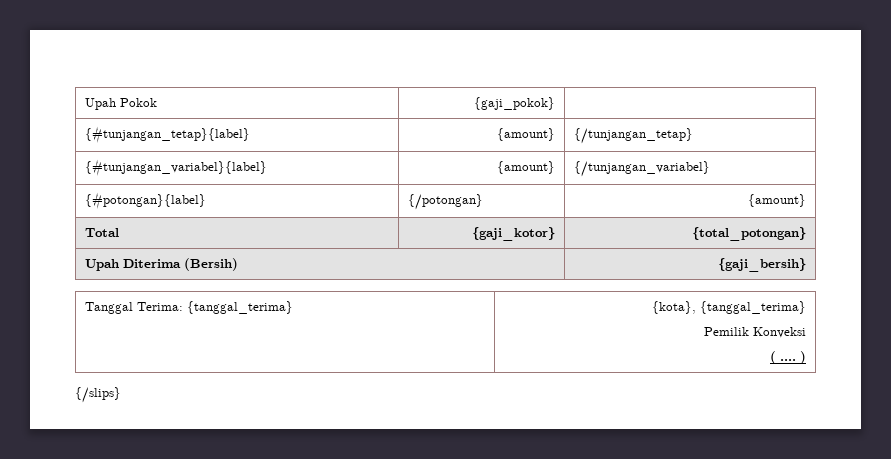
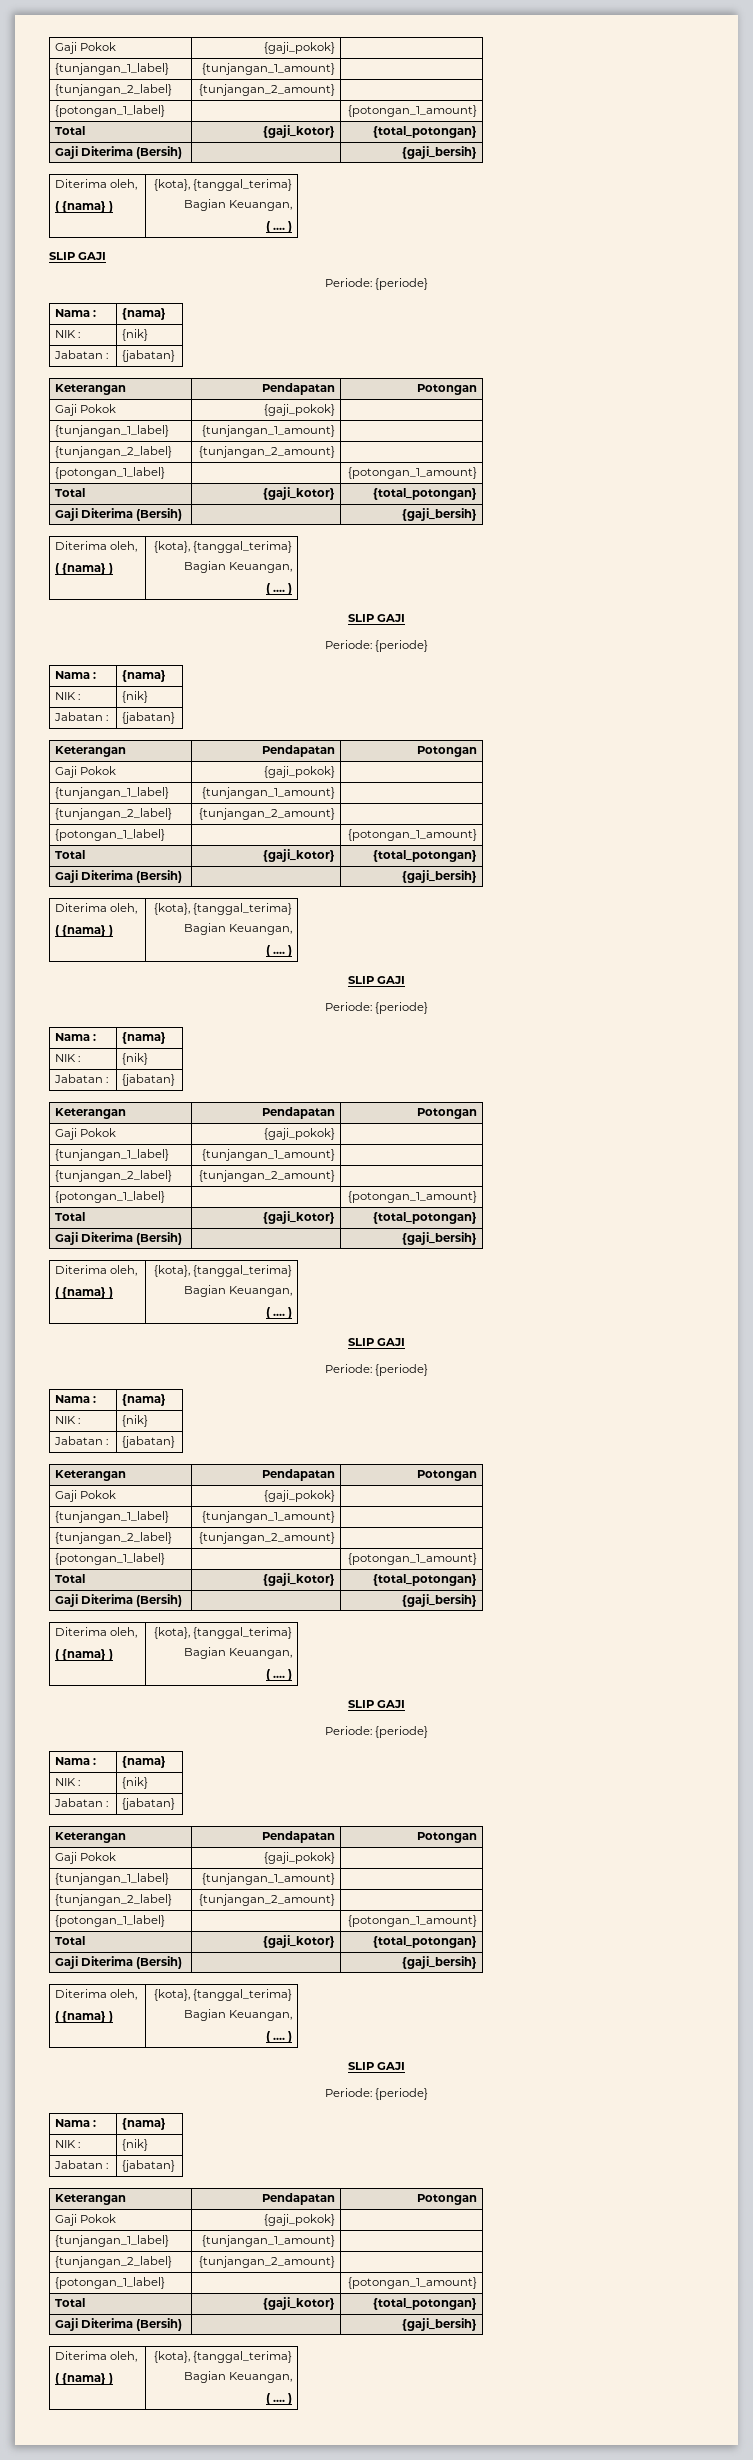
[85,98,158,110] [473,97,555,110] [85,126,251,143] [496,128,555,141] [574,128,694,144] [85,159,268,176] [496,161,555,174] [574,161,711,177] [85,192,207,209] [408,194,484,210] [747,194,806,207] [85,228,120,237] [471,227,555,241] [691,227,806,241] [85,258,239,271] [717,258,806,272] [85,301,294,314] [651,301,806,314] [703,327,806,338] [769,351,806,364] [75,387,121,403] Upah Pokok | {gaji_pokok} | // {#tunjangan_tetap}{label} | {amount} | {/tunjangan_tetap} // {#tunjangan_variabel}{label} | {amount} | {/tunjangan_variabel} // {#potongan}{label} | {/potongan} | {amount} // Total | {gaji_kotor} | {total_potongan} // Upah Diterima (Bersih) | {gaji_bersih} // Tanggal Terima: {tanggal_terima} | {kota}, {tanggal_terima} // Pemilik Konveksi // ( .... ) // {/slips} -> [55,42,117,54] [263,42,335,54] [55,63,170,75] [201,63,335,75] [55,84,173,96] [198,84,335,96] [55,105,166,117] [347,105,477,117] [55,126,86,135] [262,125,335,138] [372,126,477,138] [55,146,183,159] [401,146,477,159] [55,179,138,190] [55,201,114,213] [153,179,292,191] [183,199,292,211] [265,221,292,233] [49,252,107,260] [324,278,429,290] [55,309,97,317] [122,308,167,320] [55,330,81,338] [122,329,149,341] [54,350,109,359] [122,350,176,362] [55,384,127,395] [261,383,335,395] [416,384,477,395] [55,404,117,416] [263,404,335,416] [55,425,170,437] [201,425,335,437] [55,446,173,458] [198,446,335,458] [55,467,166,479] [347,467,477,479] [55,488,86,497] [262,487,335,500] [372,488,477,500] [55,508,183,521] [401,508,477,521] [55,541,138,552] [55,563,114,575] [153,541,292,553] [183,561,292,573] [265,583,292,595] [347,614,406,622] [324,640,429,652] [55,671,97,679] [122,670,167,682] [55,692,81,700] [122,691,149,703] [54,712,109,721] [122,712,176,724] [55,746,127,757] [261,745,335,757] [416,746,477,757] [55,766,117,778] [263,766,335,778] [55,787,170,799] [201,787,335,799] [55,808,173,820] [198,808,335,820] [55,829,166,841] [347,829,477,841] [55,850,86,859] [262,849,335,862] [372,850,477,862] [55,870,183,883] [401,870,477,883] [55,903,138,914] [55,925,114,937] [153,903,292,915] [183,923,292,935] [265,945,292,957] [347,976,406,984] [324,1002,429,1014] [55,1033,97,1041] [122,1032,167,1044] [55,1054,81,1062] [122,1053,149,1065] [54,1074,109,1083] [122,1074,176,1086] [55,1108,127,1119] [261,1107,335,1119] [416,1108,477,1119] [55,1128,117,1140] [263,1128,335,1140] [55,1149,170,1161] [201,1149,335,1161] [55,1170,173,1182] [198,1170,335,1182] [55,1191,166,1203] [347,1191,477,1203] [55,1212,86,1221] [262,1211,335,1224] [372,1212,477,1224] [55,1232,183,1245] [401,1232,477,1245] [55,1265,138,1276] [55,1287,114,1299] [153,1265,292,1277] [183,1285,292,1297] [265,1307,292,1319] [347,1338,406,1346] [324,1364,429,1376] [55,1395,97,1403] [122,1394,167,1406] [55,1416,81,1424] [122,1415,149,1427] [54,1436,109,1445] [122,1436,176,1448] [55,1470,127,1481] [261,1469,335,1481] [416,1470,477,1481] [55,1490,117,1502] [263,1490,335,1502] [55,1511,170,1523] [201,1511,335,1523] [55,1532,173,1544] [198,1532,335,1544] [55,1553,166,1565] [347,1553,477,1565] [55,1574,86,1583] [262,1573,335,1586] [372,1574,477,1586] [55,1594,183,1607] [401,1594,477,1607] [55,1627,138,1638] [55,1649,114,1661] [153,1627,292,1639] [183,1647,292,1659] [265,1669,292,1681] [347,1700,406,1708] [324,1726,429,1738] [55,1757,97,1765] [122,1756,167,1768] [55,1778,81,1786] [122,1777,149,1789] [54,1798,109,1807] [122,1798,176,1810] [55,1832,127,1843] [261,1831,335,1843] [416,1832,477,1843] [55,1852,117,1864] [263,1852,335,1864] [55,1873,170,1885] [201,1873,335,1885] [55,1894,173,1906] [198,1894,335,1906] [55,1915,166,1927] [347,1915,477,1927] [55,1936,86,1945] [262,1935,335,1948] [372,1936,477,1948] [55,1956,183,1969] [401,1956,477,1969] [55,1989,138,2000] [55,2011,114,2023] [153,1989,292,2001] [183,2009,292,2021] [265,2031,292,2043] [347,2062,406,2070] [324,2088,429,2100] [55,2119,97,2127] [122,2118,167,2130] [55,2140,81,2148] [122,2139,149,2151] [54,2160,109,2169] [122,2160,176,2172] [55,2194,127,2205] [261,2193,335,2205] [416,2194,477,2205] [55,2214,117,2226] [263,2214,335,2226] [55,2235,170,2247] [201,2235,335,2247] [55,2256,173,2268] [198,2256,335,2268] [55,2277,166,2289] [347,2277,477,2289] [55,2298,86,2307] [262,2297,335,2310] [372,2298,477,2310] [55,2318,183,2331] [401,2318,477,2331] [55,2351,138,2362] [55,2373,114,2385] [153,2351,292,2363] [183,2371,292,2383] [265,2393,292,2405] Gaji Pokok | {gaji_pokok} | // {tunjangan_1_label} | {tunjangan_1_amount} | // {tunjangan_2_label} | {tunjangan_2_amount} | // {potongan_1_label} | | {potongan_1_amount} // Total | {gaji_kotor} | {total_potongan} // Gaji Diterima (Bersih) | | {gaji_bersih} // Diterima oleh, // ( {nama} ) | {kota}, {tanggal_terima} // Bagian Keuangan, // ( .... ) // SLIP GAJI // Periode: {periode} // Nama : | {nama} // NIK : | {nik} // Jabatan : | {jabatan} // Keterangan | Pendapatan | Potongan // Gaji Pokok | {gaji_pokok} | // {tunjangan_1_label} | {tunjangan_1_amount} | // {tunjangan_2_label} | {tunjangan_2_amount} | // {potongan_1_label} | | {potongan_1_amount} // Total | {gaji_kotor} | {total_potongan} // Gaji Diterima (Bersih) | | {gaji_bersih} // Diterima oleh, // ( {nama} ) | {kota}, {tanggal_terima} // Bagian Keuangan, // ( .... ) // SLIP GAJI // Periode: {periode} // Nama : | {nama} // NIK : | {nik} // Jabatan : | {jabatan} // Keterangan | Pendapatan | Potongan // Gaji Pokok | {gaji_pokok} | // {tunjangan_1_label} | {tunjangan_1_amount} | // {tunjangan_2_label} | {tunjangan_2_amount} | // {potongan_1_label} | | {potongan_1_amount} // Total | {gaji_kotor} | {total_potongan} // Gaji Diterima (Bersih) | | {gaji_bersih} // Diterima oleh, // ( {nama} ) | {kota}, {tanggal_terima} // Bagian Keuangan, // ( .... ) // SLIP GAJI // Periode: {periode} // Nama : | {nama} // NIK : | {nik} // Jabatan : | {jabatan} // Keterangan | Pendapatan | Potongan // Gaji Pokok | {gaji_pokok} | // {tunjangan_1_label} | {tunjangan_1_amount} | // {tunjangan_2_label} | {tunjangan_2_amount} | // {potongan_1_label} | | {potongan_1_amount} // Total | {gaji_kotor} | {total_potongan} // Gaji Diterima (Bersih) | | {gaji_bersih} // Diterima oleh, // ( {nama} ) | {kota}, {tanggal_terima} // Bagian Keuangan, // ( .... ) // SLIP GAJI // Periode: {periode} // Nama : | {nama} // NIK : | {nik} // Jabatan : | {jabatan} // Keterangan | Pendapatan | Potongan // Gaji Pokok | {gaji_pokok} | // {tunjangan_1_label} | {tunjangan_1_amount} | // {tunjangan_2_label} | {tunjangan_2_amount} | // {potongan_1_label} | | {potongan_1_amount} // Total | {gaji_kotor} | {total_potongan} // Gaji Diterima (Bersih) | | {gaji_bersih} // Diterima oleh, // ( {nama} ) | {kota}, {tanggal_terima} // Bagian Keuangan, // ( .... ) // SLIP GAJI // Periode: {periode} // Nama : | {nama} // NIK : | {nik} // Jabatan : | {jabatan} // Keterangan | Pendapatan | Potongan // Gaji Pokok | {gaji_pokok} | // {tunjangan_1_label} | {tunjangan_1_amount} | // {tunjangan_2_label} | {tunjangan_2_amount} | // {potongan_1_label} | | {potongan_1_amount} // Total | {gaji_kotor} | {total_potongan} // Gaji Diterima (Bersih) | | {gaji_bersih} // Diterima oleh, // ( {nama} ) | {kota}, {tanggal_terima} // Bagian Keuangan, // ( .... ) // SLIP GAJI // Periode: {periode} // Nama : | {nama} // NIK : | {nik} // Jabatan : | {jabatan} // Keterangan | Pendapatan | Potongan // Gaji Pokok | {gaji_pokok} | // {tunjangan_1_label} | {tunjangan_1_amount} | // {tunjangan_2_label} | {tunjangan_2_amount} | // {potongan_1_label} | | {potongan_1_amount} // Total | {gaji_kotor} | {total_potongan} // Gaji Diterima (Bersih) | | {gaji_bersih} // Diterima oleh, // ( {nama} ) | {kota}, {tanggal_terima} // Bagian Keuangan, // ( .... )

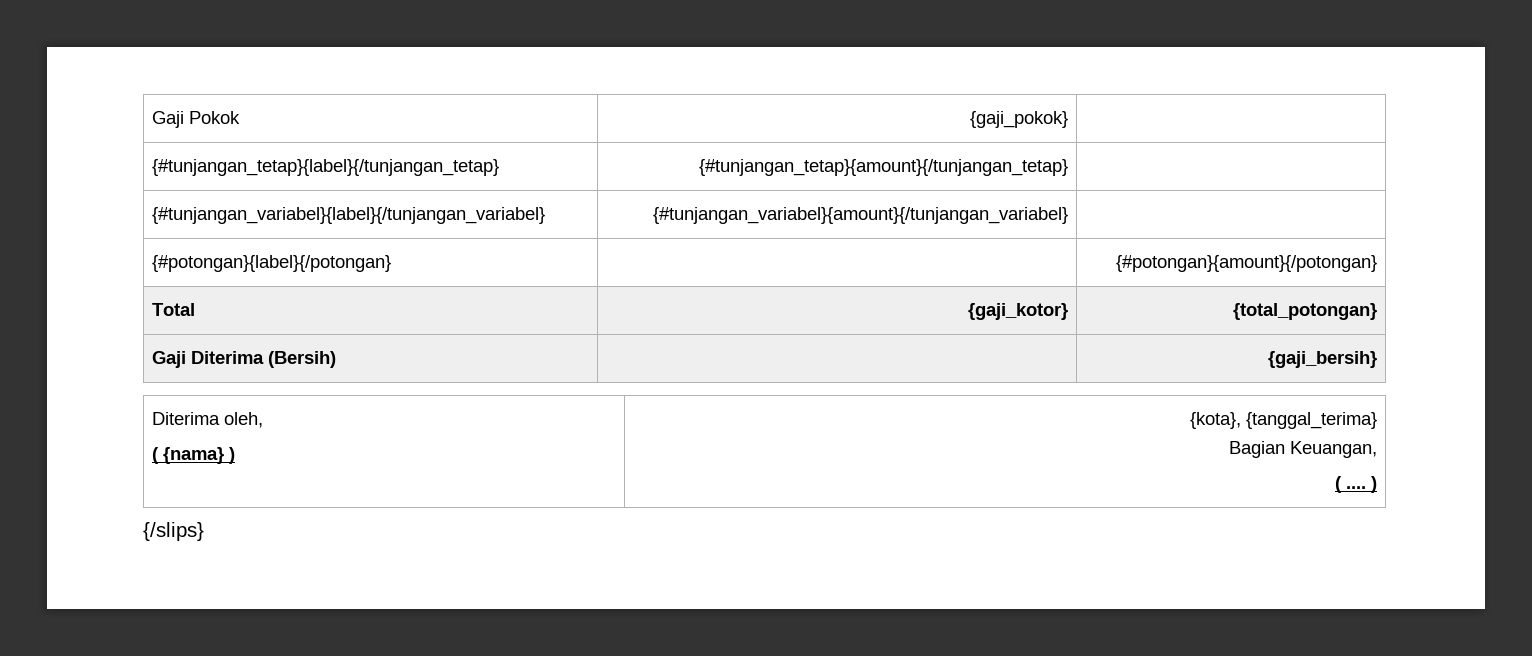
[55,42,117,54] [263,42,335,54] [55,63,170,75] [201,63,335,75] [55,84,173,96] [198,84,335,96] [55,105,166,117] [347,105,477,117] Gaji Pokok | {gaji_pokok} | // {tunjangan_1_label} | {tunjangan_1_amount} | // {tunjangan_2_label} | {tunjangan_2_amount} | // {potongan_1_label} | | {potongan_1_amount} -> [152,111,241,128] [969,111,1068,128] [152,159,500,176] [698,159,1068,176] [152,207,546,224] [652,207,1068,224] [152,255,392,272] [1115,255,1377,272] Gaji Pokok | {gaji_pokok} | // {#tunjangan_tetap}{label}{/tunjangan_tetap} | {#tunjangan_tetap}{amount}{/tunjangan_tetap} | // {#tunjangan_variabel}{label}{/tunjangan_variabel} | {#tunjangan_variabel}{amount}{/tunjangan_variabel} | // {#potongan}{label}{/potongan} | | {#potongan}{amount}{/potongan}
[49,252,107,260] [324,278,429,290] [55,309,97,317] [122,308,167,320] [55,330,81,338] [122,329,149,341] [54,350,109,359] [122,350,176,362] [55,384,127,395] [261,383,335,395] [416,384,477,395] [55,404,117,416] [263,404,335,416] [55,425,170,437] [201,425,335,437] [55,446,173,458] [198,446,335,458] [55,467,166,479] [347,467,477,479] [55,488,86,497] [262,487,335,500] [372,488,477,500] [55,508,183,521] [401,508,477,521] [55,541,138,552] [55,563,114,575] [153,541,292,553] [183,561,292,573] [265,583,292,595] [347,614,406,622] [324,640,429,652] [55,671,97,679] [122,670,167,682] [55,692,81,700] [122,691,149,703] [54,712,109,721] [122,712,176,724] [55,746,127,757] [261,745,335,757] [416,746,477,757] [55,766,117,778] [263,766,335,778] [55,787,170,799] [201,787,335,799] [55,808,173,820] [198,808,335,820] [55,829,166,841] [347,829,477,841] [55,850,86,859] [262,849,335,862] [372,850,477,862] [55,870,183,883] [401,870,477,883] [55,903,138,914] [55,925,114,937] [153,903,292,915] [183,923,292,935] [265,945,292,957] [347,976,406,984] [324,1002,429,1014] [55,1033,97,1041] [122,1032,167,1044] [55,1054,81,1062] [122,1053,149,1065] [54,1074,109,1083] [122,1074,176,1086] [55,1108,127,1119] [261,1107,335,1119] [416,1108,477,1119] [55,1128,117,1140] [263,1128,335,1140] [55,1149,170,1161] [201,1149,335,1161] [55,1170,173,1182] [198,1170,335,1182] [55,1191,166,1203] [347,1191,477,1203] [55,1212,86,1221] [262,1211,335,1224] [372,1212,477,1224] [55,1232,183,1245] [401,1232,477,1245] [55,1265,138,1276] [55,1287,114,1299] [153,1265,292,1277] [183,1285,292,1297] [265,1307,292,1319] [347,1338,406,1346] [324,1364,429,1376] [55,1395,97,1403] [122,1394,167,1406] [55,1416,81,1424] [122,1415,149,1427] [54,1436,109,1445] [122,1436,176,1448] [55,1470,127,1481] [261,1469,335,1481] [416,1470,477,1481] [55,1490,117,1502] [263,1490,335,1502] [55,1511,170,1523] [201,1511,335,1523] [55,1532,173,1544] [198,1532,335,1544] [55,1553,166,1565] [347,1553,477,1565] [55,1574,86,1583] [262,1573,335,1586] [372,1574,477,1586] [55,1594,183,1607] [401,1594,477,1607] [55,1627,138,1638] [55,1649,114,1661] [153,1627,292,1639] [183,1647,292,1659] [265,1669,292,1681] [347,1700,406,1708] [324,1726,429,1738] [55,1757,97,1765] [122,1756,167,1768] [55,1778,81,1786] [122,1777,149,1789] [54,1798,109,1807] [122,1798,176,1810] [55,1832,127,1843] [261,1831,335,1843] [416,1832,477,1843] [55,1852,117,1864] [263,1852,335,1864] [55,1873,170,1885] [201,1873,335,1885] [55,1894,173,1906] [198,1894,335,1906] [55,1915,166,1927] [347,1915,477,1927] [55,1936,86,1945] [262,1935,335,1948] [372,1936,477,1948] [55,1956,183,1969] [401,1956,477,1969] [55,1989,138,2000] [55,2011,114,2023] [153,1989,292,2001] [183,2009,292,2021] [265,2031,292,2043] [347,2062,406,2070] [324,2088,429,2100] [55,2119,97,2127] [122,2118,167,2130] [55,2140,81,2148] [122,2139,149,2151] [54,2160,109,2169] [122,2160,176,2172] [55,2194,127,2205] [261,2193,335,2205] [416,2194,477,2205] [55,2214,117,2226] [263,2214,335,2226] [55,2235,170,2247] [201,2235,335,2247] [55,2256,173,2268] [198,2256,335,2268] [55,2277,166,2289] [347,2277,477,2289] [55,2298,86,2307] [262,2297,335,2310] [372,2298,477,2310] [55,2318,183,2331] [401,2318,477,2331] [55,2351,138,2362] [55,2373,114,2385] [153,2351,292,2363] [183,2371,292,2383] [265,2393,292,2405] SLIP GAJI // Periode: {periode} // Nama : | {nama} // NIK : | {nik} // Jabatan : | {jabatan} // Keterangan | Pendapatan | Potongan // Gaji Pokok | {gaji_pokok} | // {tunjangan_1_label} | {tunjangan_1_amount} | // {tunjangan_2_label} | {tunjangan_2_amount} | // {potongan_1_label} | | {potongan_1_amount} // Total | {gaji_kotor} | {total_potongan} // Gaji Diterima (Bersih) | | {gaji_bersih} // Diterima oleh, // ( {nama} ) | {kota}, {tanggal_terima} // Bagian Keuangan, // ( .... ) // SLIP GAJI // Periode: {periode} // Nama : | {nama} // NIK : | {nik} // Jabatan : | {jabatan} // Keterangan | Pendapatan | Potongan // Gaji Pokok | {gaji_pokok} | // {tunjangan_1_label} | {tunjangan_1_amount} | // {tunjangan_2_label} | {tunjangan_2_amount} | // {potongan_1_label} | | {potongan_1_amount} // Total | {gaji_kotor} | {total_potongan} // Gaji Diterima (Bersih) | | {gaji_bersih} // Diterima oleh, // ( {nama} ) | {kota}, {tanggal_terima} // Bagian Keuangan, // ( .... ) // SLIP GAJI // Periode: {periode} // Nama : | {nama} // NIK : | {nik} // Jabatan : | {jabatan} // Keterangan | Pendapatan | Potongan // Gaji Pokok | {gaji_pokok} | // {tunjangan_1_label} | {tunjangan_1_amount} | // {tunjangan_2_label} | {tunjangan_2_amount} | // {potongan_1_label} | | {potongan_1_amount} // Total | {gaji_kotor} | {total_potongan} // Gaji Diterima (Bersih) | | {gaji_bersih} // Diterima oleh, // ( {nama} ) | {kota}, {tanggal_terima} // Bagian Keuangan, // ( .... ) // SLIP GAJI // Periode: {periode} // Nama : | {nama} // NIK : | {nik} // Jabatan : | {jabatan} // Keterangan | Pendapatan | Potongan // Gaji Pokok | {gaji_pokok} | // {tunjangan_1_label} | {tunjangan_1_amount} | // {tunjangan_2_label} | {tunjangan_2_amount} | // {potongan_1_label} | | {potongan_1_amount} // Total | {gaji_kotor} | {total_potongan} // Gaji Diterima (Bersih) | | {gaji_bersih} // Diterima oleh, // ( {nama} ) | {kota}, {tanggal_terima} // Bagian Keuangan, // ( .... ) // SLIP GAJI // Periode: {periode} // Nama : | {nama} // NIK : | {nik} // Jabatan : | {jabatan} // Keterangan | Pendapatan | Potongan // Gaji Pokok | {gaji_pokok} | // {tunjangan_1_label} | {tunjangan_1_amount} | // {tunjangan_2_label} | {tunjangan_2_amount} | // {potongan_1_label} | | {potongan_1_amount} // Total | {gaji_kotor} | {total_potongan} // Gaji Diterima (Bersih) | | {gaji_bersih} // Diterima oleh, // ( {nama} ) | {kota}, {tanggal_terima} // Bagian Keuangan, // ( .... ) // SLIP GAJI // Periode: {periode} // Nama : | {nama} // NIK : | {nik} // Jabatan : | {jabatan} // Keterangan | Pendapatan | Potongan // Gaji Pokok | {gaji_pokok} | // {tunjangan_1_label} | {tunjangan_1_amount} | // {tunjangan_2_label} | {tunjangan_2_amount} | // {potongan_1_label} | | {potongan_1_amount} // Total | {gaji_kotor} | {total_potongan} // Gaji Diterima (Bersih) | | {gaji_bersih} // Diterima oleh, // ( {nama} ) | {kota}, {tanggal_terima} // Bagian Keuangan, // ( .... ) -> [143,522,204,541] {/slips}

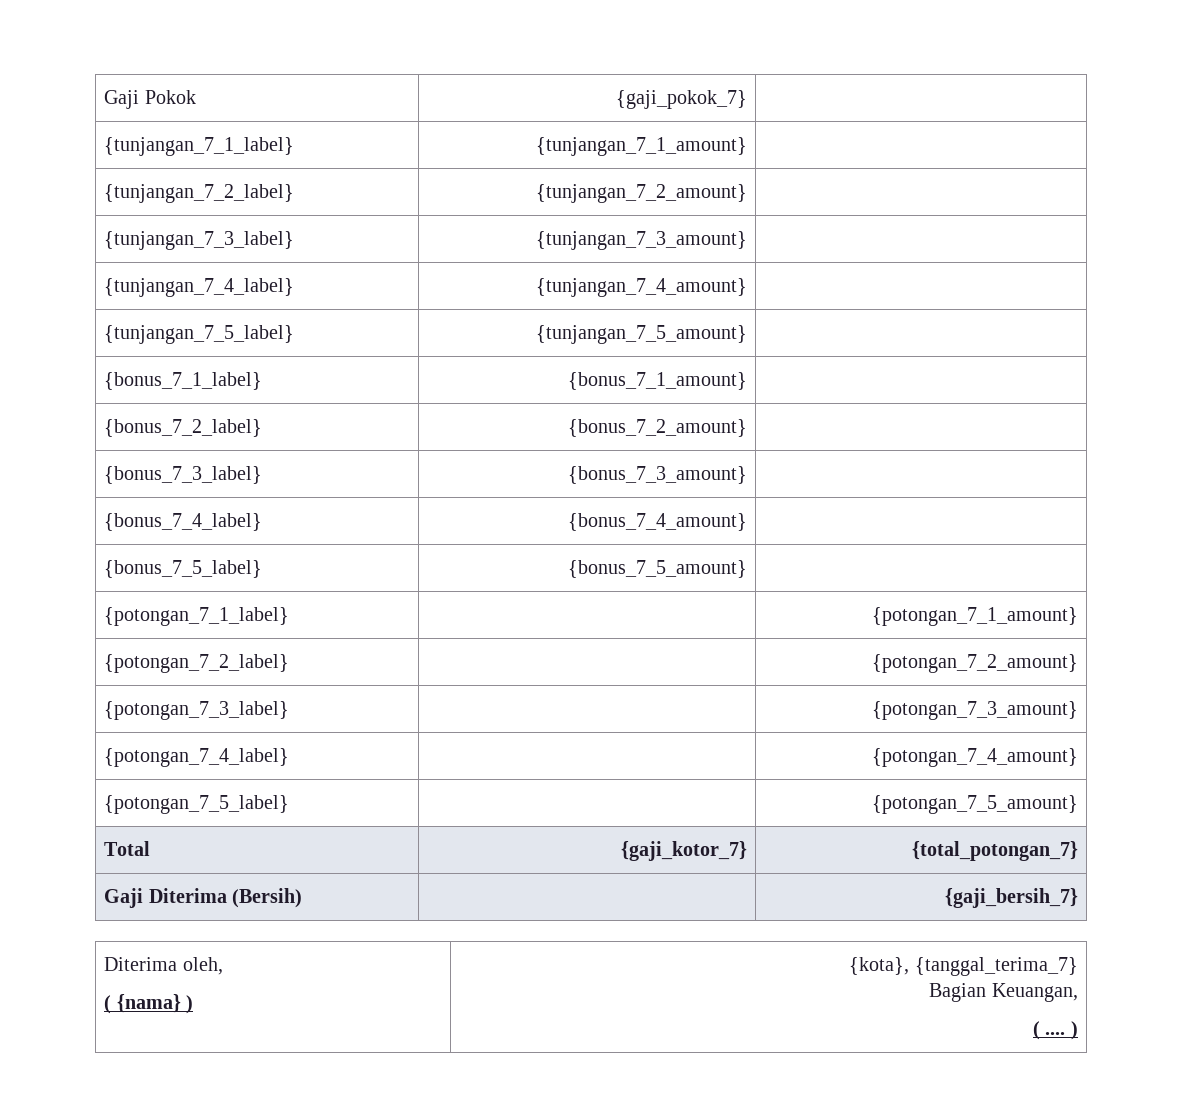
[969,111,1068,128] [152,159,500,176] [698,159,1068,176] [152,207,546,224] [652,207,1068,224] [152,255,392,272] [1115,255,1377,272] {gaji_pokok} | // {#tunjangan_tetap}{label}{/tunjangan_tetap} | {#tunjangan_tetap}{amount}{/tunjangan_tetap} | // {#tunjangan_variabel}{label}{/tunjangan_variabel} | {#tunjangan_variabel}{amount}{/tunjangan_variabel} | // {#potongan}{label}{/potongan} | | {#potongan}{amount}{/potongan} -> [615,90,747,109] [104,137,295,156] [535,137,747,156] [104,184,295,203] [535,184,747,203] [104,231,295,250] [535,231,747,250] [104,278,295,297] [535,278,747,297] [104,325,295,344] [535,325,747,344] [104,372,263,390] [567,372,747,390] [104,419,263,437] [567,419,747,437] [104,466,263,484] [567,466,747,484] [104,513,263,531] [567,513,747,531] [104,560,263,578] [567,560,747,578] [104,607,290,626] [871,607,1078,626] [104,654,290,673] [871,654,1078,673] [104,701,290,720] [871,701,1078,720] [104,748,290,767] [871,748,1078,767] [104,795,290,814] [871,795,1078,814] {gaji_pokok_7} | // {tunjangan_7_1_label} | {tunjangan_7_1_amount} | // {tunjangan_7_2_label} | {tunjangan_7_2_amount} | // {tunjangan_7_3_label} | {tunjangan_7_3_amount} | // {tunjangan_7_4_label} | {tunjangan_7_4_amount} | // {tunjangan_7_5_label} | {tunjangan_7_5_amount} | // {bonus_7_1_label} | {bonus_7_1_amount} | // {bonus_7_2_label} | {bonus_7_2_amount} | // {bonus_7_3_label} | {bonus_7_3_amount} | // {bonus_7_4_label} | {bonus_7_4_amount} | // {bonus_7_5_label} | {bonus_7_5_amount} | // {potongan_7_1_label} | | {potongan_7_1_amount} // {potongan_7_2_label} | | {potongan_7_2_amount} // {potongan_7_3_label} | | {potongan_7_3_amount} // {potongan_7_4_label} | | {potongan_7_4_amount} // {potongan_7_5_label} | | {potongan_7_5_amount}
[967,303,1068,320] [1232,303,1377,320] {gaji_kotor} | {total_potongan} -> [620,841,747,861] [911,841,1078,861] {gaji_kotor_7} | {total_potongan_7}
[1267,351,1377,368] {gaji_bersih} -> [944,888,1078,908] {gaji_bersih_7}
[1245,412,1377,429] {tanggal_terima} -> [914,957,1078,976] {tanggal_terima_7}
[143,522,204,541] // {/slips} -> (1078, 1030) none

